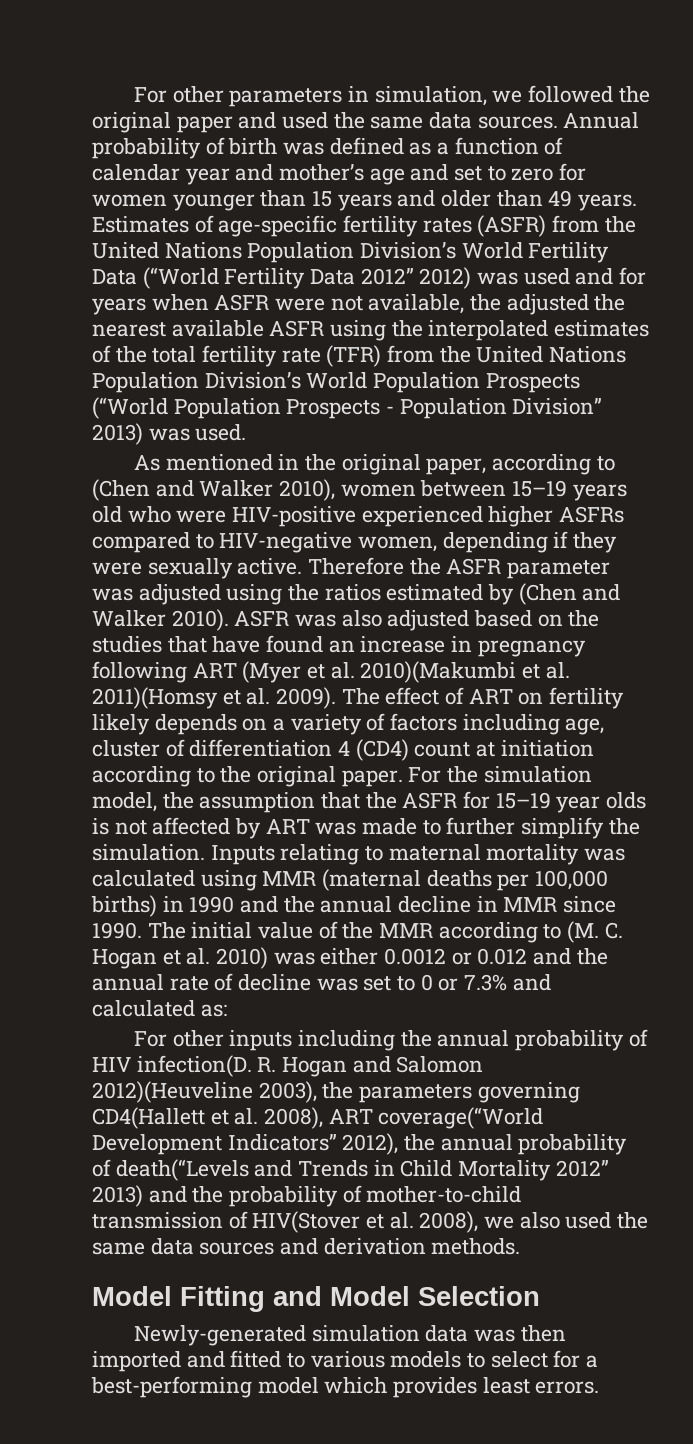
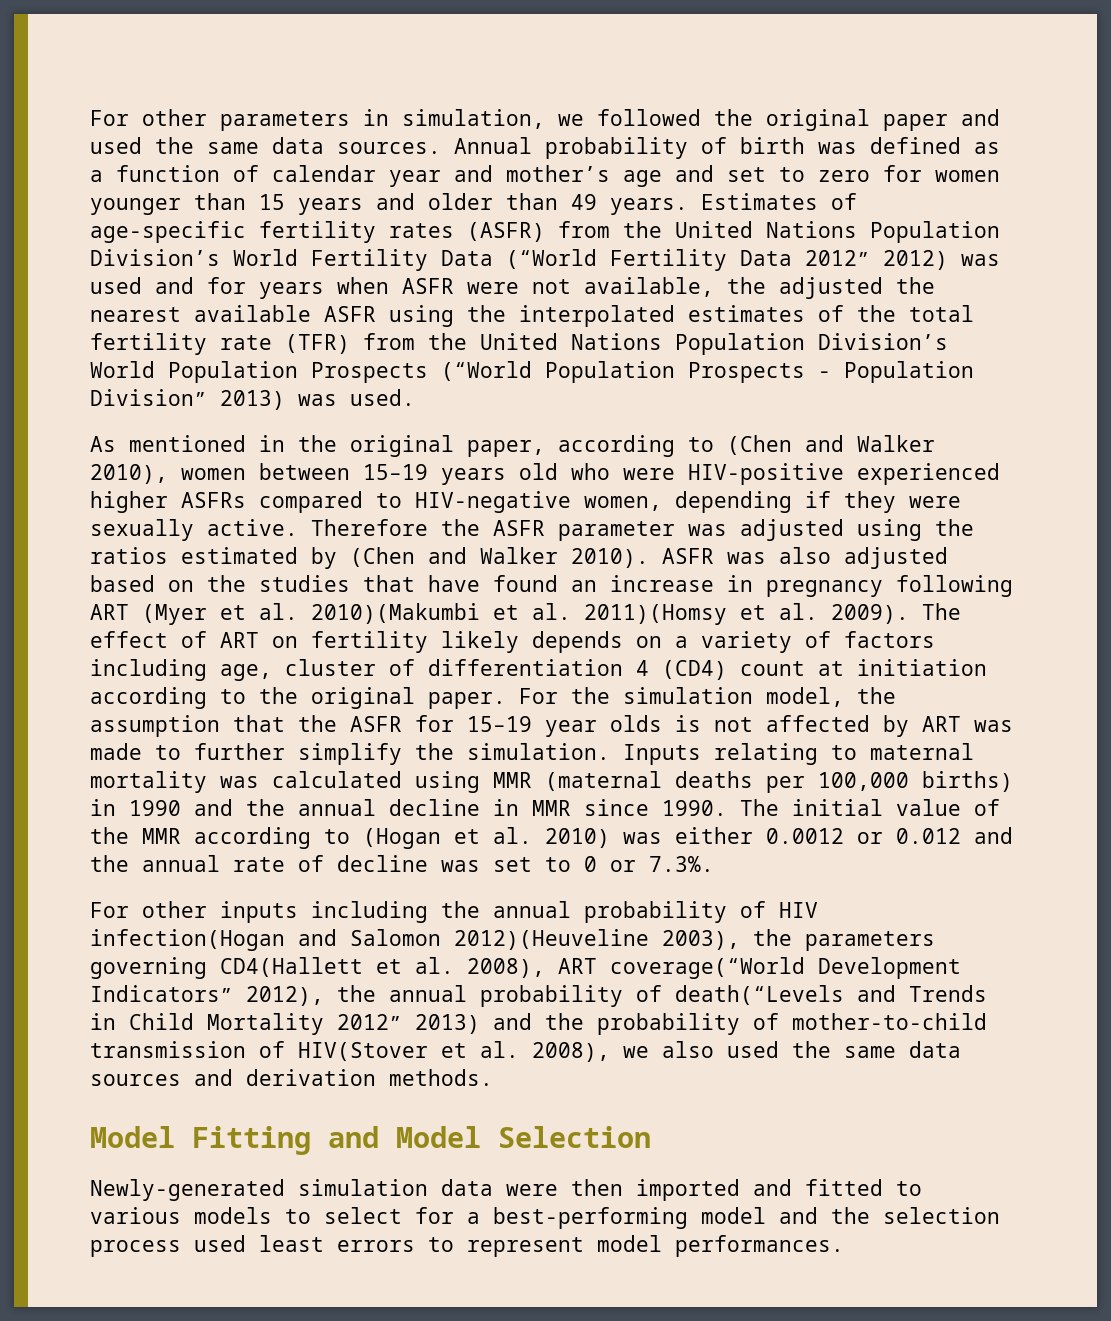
[567,921,623,943] [92,949,157,969] (M. C. Hogan -> [363,828,441,849] (Hogan
[464,974,551,991] [92,1000,227,1017] 7.3% and calculated as: -> [649,856,714,872] 7.3%.
[136,1055,348,1077] infection(D. R. Hogan -> [90,929,285,951] infection(Hogan
[474,1329,516,1342] was -> [506,1184,558,1196] were
[324,1377,600,1398] which provides least errors. -> [779,1207,1000,1224] [90,1235,844,1257] and the selection process used least errors to represent model performances.

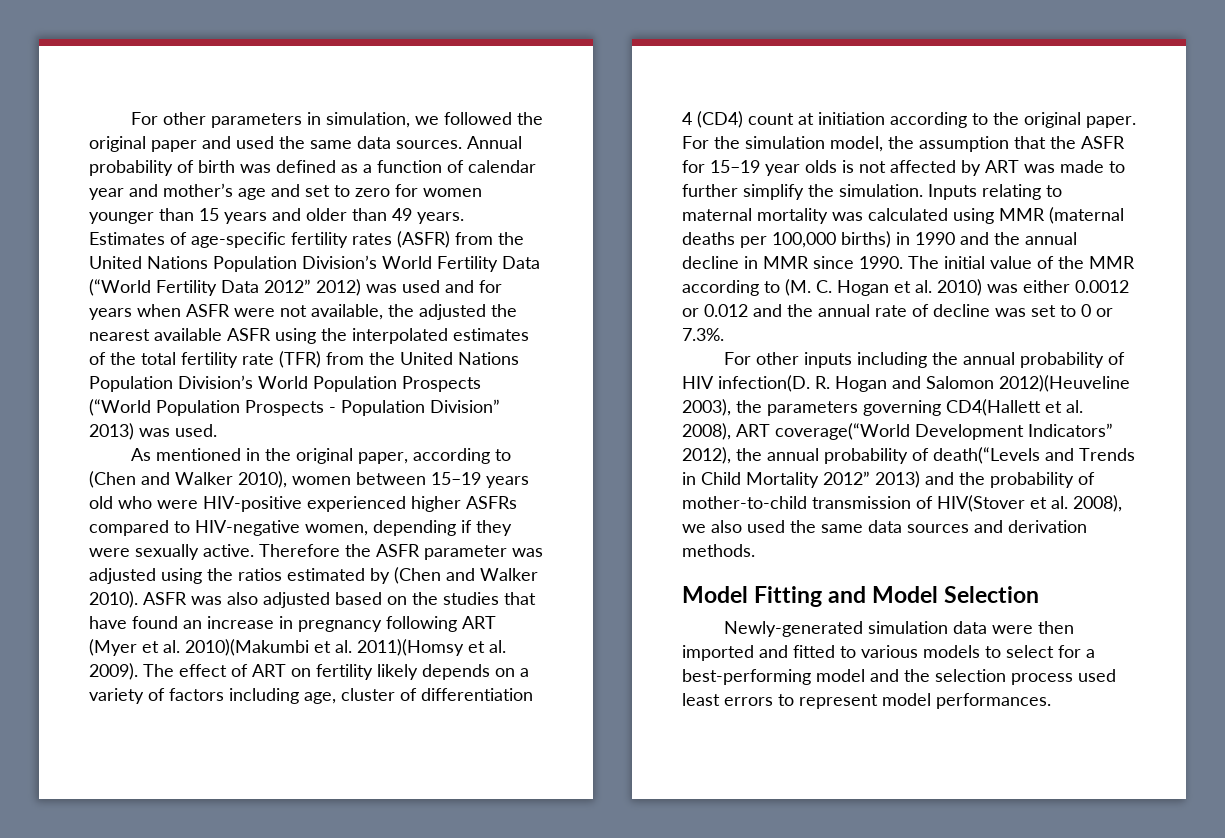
[363,828,441,849] (Hogan -> [785,279,889,296] (M. C. Hogan
[90,929,285,951] infection(Hogan -> [718,375,887,392] infection(D. R. Hogan

